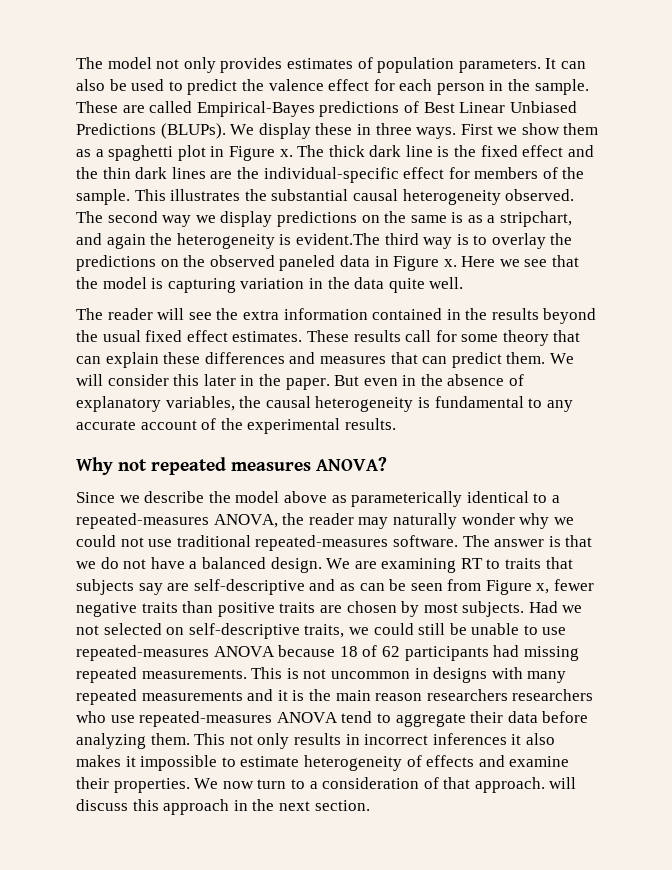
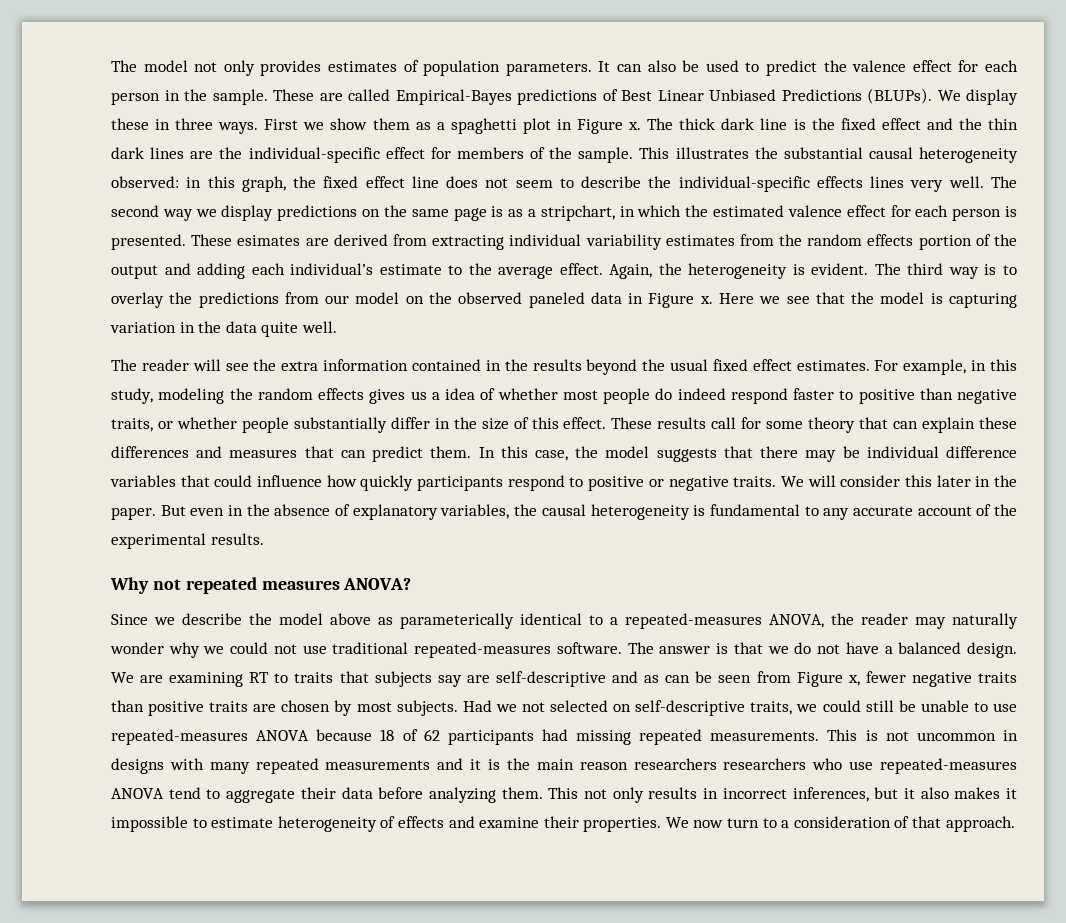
[505,189,575,201] observed. -> [111,176,984,192] observed: in this graph, the fixed effect line does not seem to describe the individual-specific effects lines very well.
(447, 219) none -> [453,208,487,221] page
[76,233,146,249] and again -> [619,205,1018,221] [111,234,1017,250] [111,263,653,279] in which the estimated valence effect for each person is presented. These esimates are derived from extracting individual variability estimates from the random effects portion of the output and adding each individual’s estimate to the average effect. Again,
[295,233,380,245] evident.The -> [811,263,901,275] evident. The
(156, 263) none -> [284,292,400,304] from our model
(303, 336) none -> [874,359,1018,375] [111,388,1017,404] [111,417,607,433] For example, in this study, modeling the random effects gives us a idea of whether most people do indeed respond faster to positive than negative traits, or whether people substantially differ in the size of this effect.
(546, 358) none -> [478,446,1017,462] [110,475,777,491] In this case, the model suggests that there may be individual difference variables that could influence how quickly participants respond to positive or negative traits.
[432,733,507,745] inferences -> [792,787,899,802] inferences, but
[549,777,577,789] [76,799,370,815] will discuss this approach in the next section. -> (1015, 824) none

